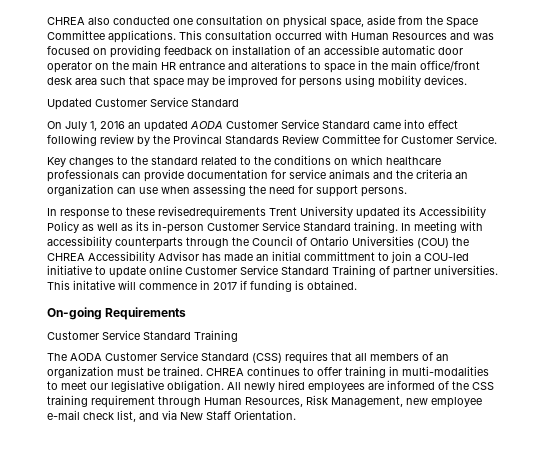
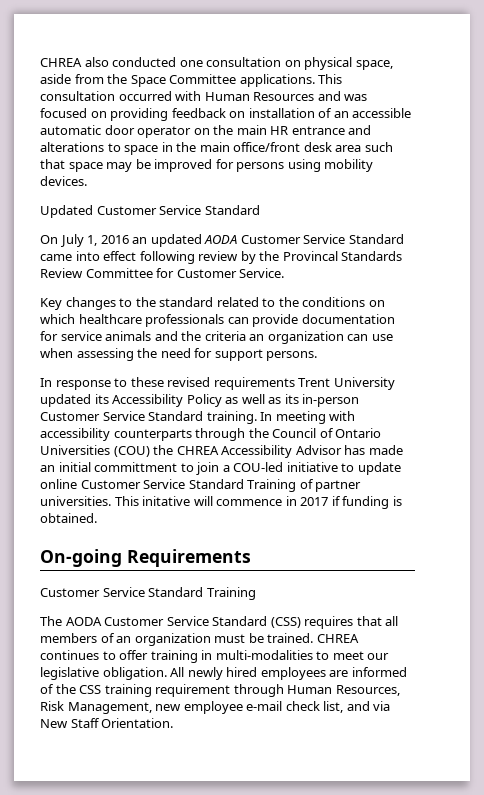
[158,206,266,219] revisedrequirements -> [167,377,295,390] revised requirements

